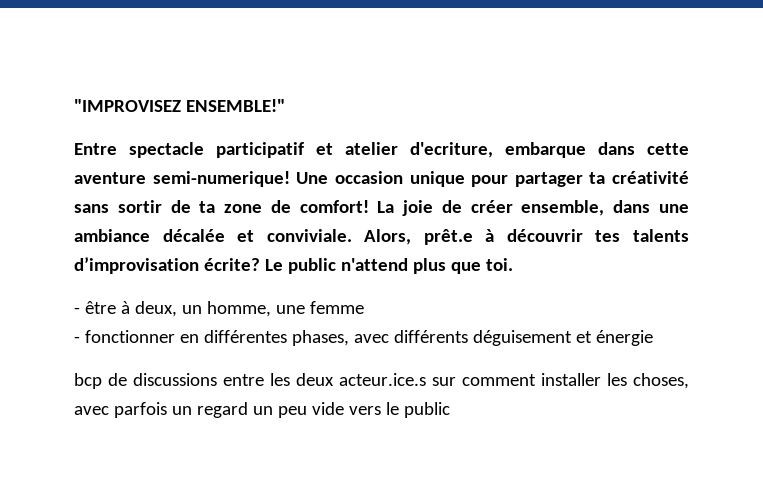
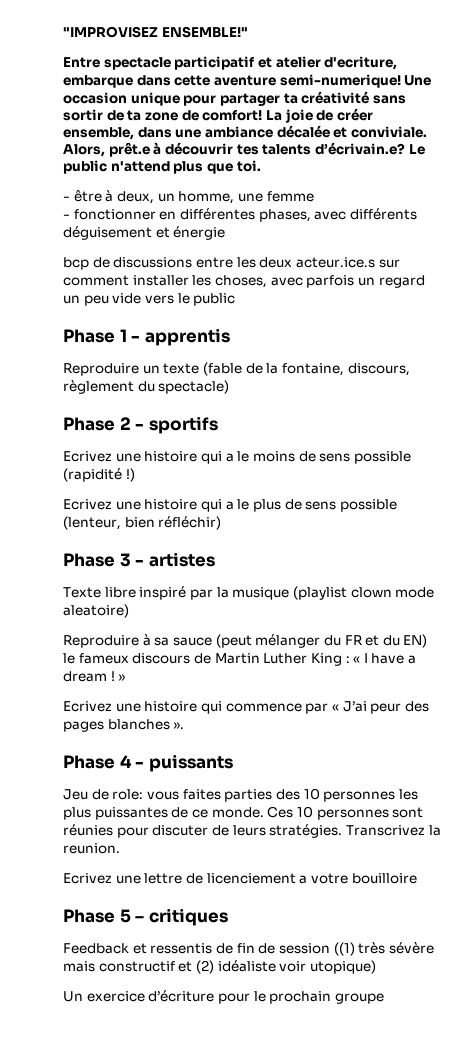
[74,257,260,274] d’improvisation écrite? -> [314,142,405,155] d’écrivain.e?
(450, 410) none -> [63,328,230,346] [63,362,410,376] [63,380,230,394] [63,416,218,434] [63,451,411,464] [63,468,135,482] [63,499,397,512] [63,516,222,530] [63,552,215,567] [63,586,435,600] [63,604,129,618] [63,634,428,648] [63,653,417,666] [63,671,126,682] [63,701,429,714] [63,719,185,732] [63,754,233,772] [63,788,418,802] [63,806,424,820] [63,824,441,838] [63,843,120,854] [63,873,417,884] [63,908,228,926] [63,942,434,956] [63,960,376,974] [63,990,384,1004] // Phase 1 - apprentis // Reproduire un texte (fable de la fontaine, discours, règlement du spectacle) // Phase 2 - sportifs // Ecrivez une histoire qui a le moins de sens possible (rapidité !) // Ecrivez une histoire qui a le plus de sens possible (lenteur, bien réfléchir) // Phase 3 - artistes // Texte libre inspiré par la musique (playlist clown mode aleatoire) // Reproduire à sa sauce (peut mélanger du FR et du EN) le fameux discours de Martin Luther King : « I have a dream ! » // Ecrivez une histoire qui commence par « J’ai peur des pages blanches ». // Phase 4 - puissants // Jeu de role: vous faites parties des 10 personnes les plus puissantes de ce monde. Ces 10 personnes sont réunies pour discuter de leurs stratégies. Transcrivez la reunion. // Ecrivez une lettre de licenciement a votre bouilloire // Phase 5 – critiques // Feedback et ressentis de fin de session ((1) très sévère mais constructif et (2) idéaliste voir utopique) // Un exercice d’écriture pour le prochain groupe

